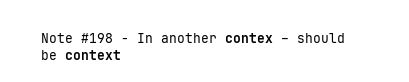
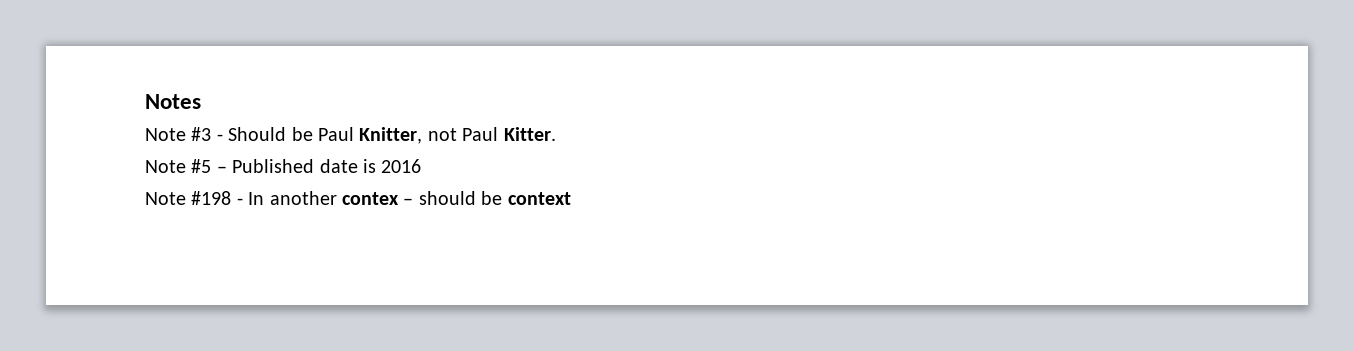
(41, 38) none -> [145,94,201,109] [145,127,556,144] [145,159,422,173] Notes // Note #3 - Should be Paul Knitter, not Paul Kitter. // Note #5 – Published date is 2016 //

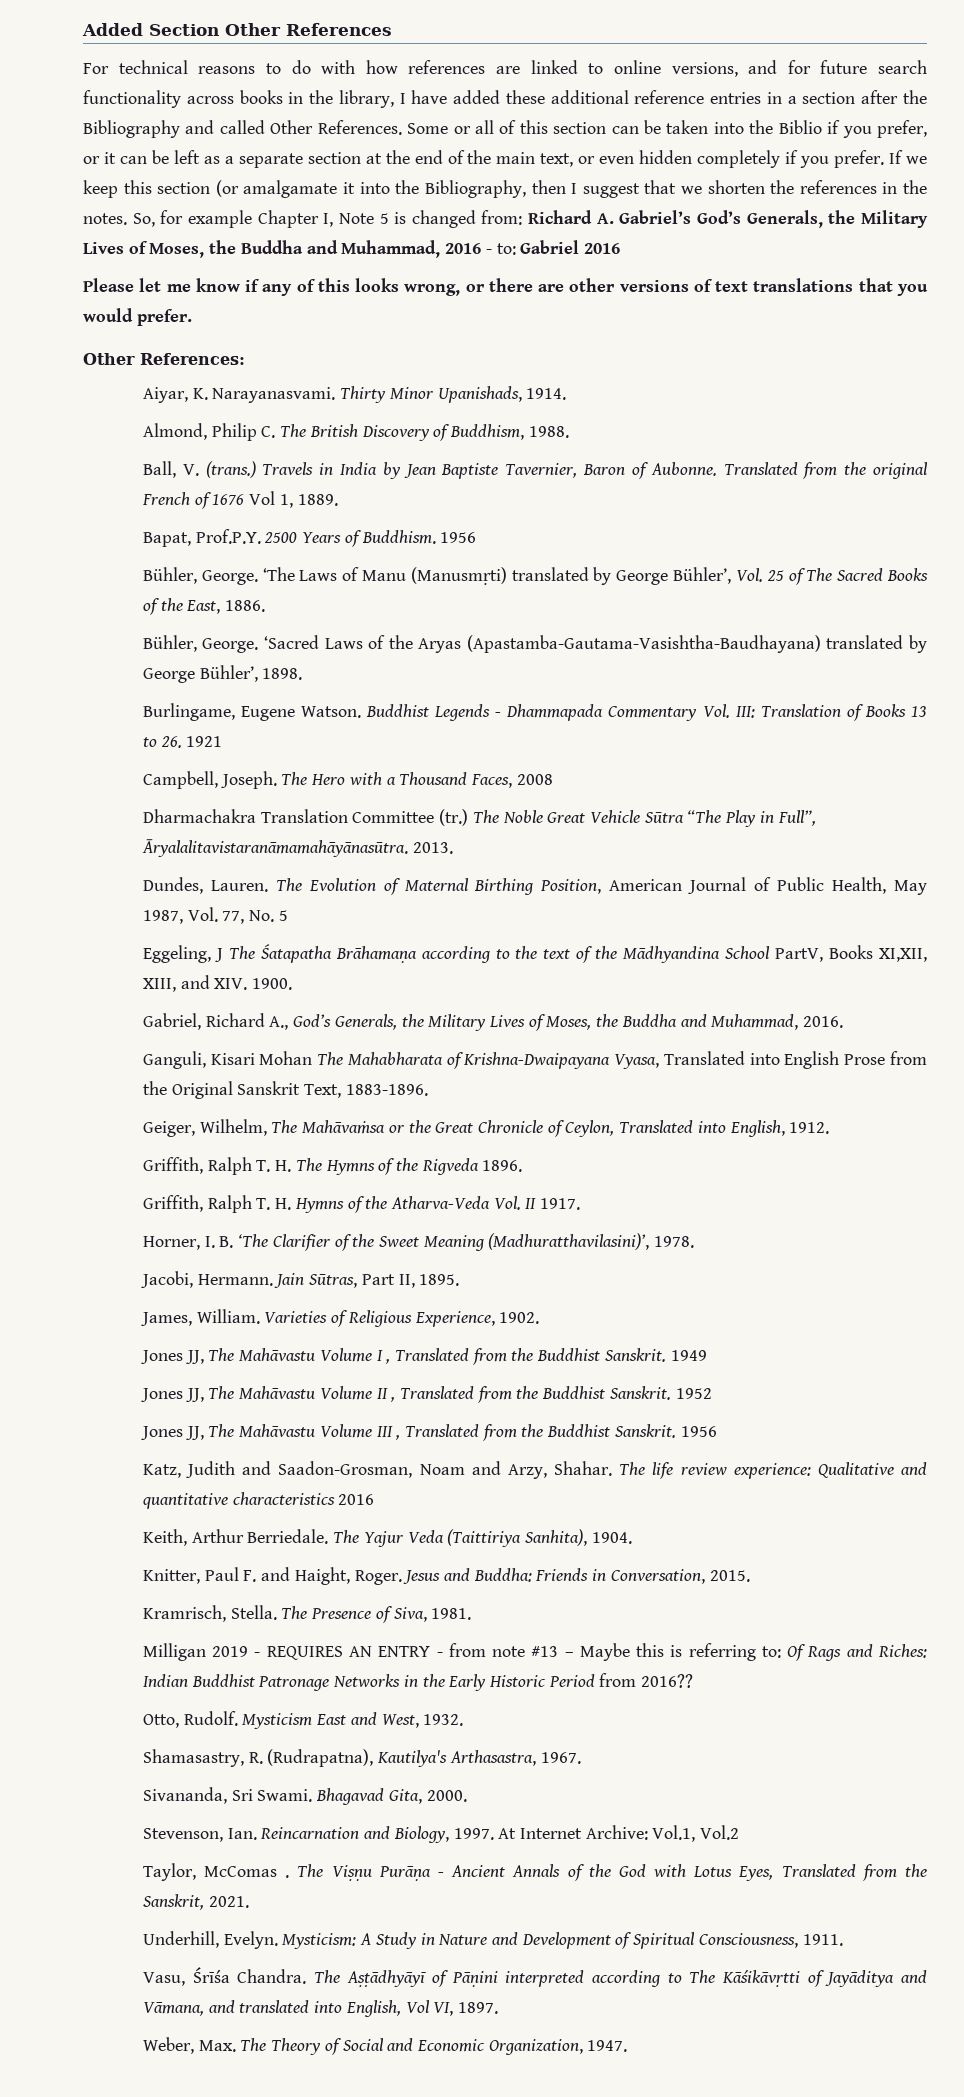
[145,94,201,109] [145,127,556,144] [145,159,422,173] [145,191,571,205] Notes // Note #3 - Should be Paul Knitter, not Paul Kitter. // Note #5 – Published date is 2016 // Note #198 - In another contex – should be context -> [82,23,392,36] [83,60,927,77] [83,90,927,108] [83,120,928,138] [83,150,928,168] [83,180,927,198] [83,210,928,228] [83,240,620,258] [83,278,929,296] [83,308,192,326] [83,353,245,365] [142,386,567,403] [142,423,569,441] [142,461,929,479] [141,491,338,509] [142,529,477,547] [142,567,929,585] [142,598,266,615] [142,635,928,653] [142,665,303,683] [142,703,927,721] [142,736,223,748] [142,771,553,789] [142,809,816,827] [141,839,453,857] [142,877,928,895] [142,907,288,924] [142,944,927,963] [142,975,293,992] [142,1013,844,1031] [142,1051,927,1069] [142,1081,428,1099] [142,1119,830,1137] [142,1157,523,1175] [142,1195,581,1213] [142,1233,695,1251] [140,1271,460,1288] [140,1309,540,1327] [140,1348,707,1365] [140,1386,712,1403] [140,1424,717,1441] [142,1461,927,1479] [142,1492,375,1509] [142,1529,632,1547] [142,1567,750,1585] [142,1605,472,1623] [142,1643,928,1661] [142,1673,694,1691] [142,1711,464,1729] [142,1749,581,1767] [142,1787,467,1805] [142,1825,740,1843] [142,1863,928,1881] [142,1894,249,1910] [142,1931,843,1949] [142,1967,927,1987] [142,2000,498,2017] [142,2037,628,2055] Added Section Other References // For technical reasons to do with how references are linked to online versions, and for future search functionality across books in the library, I have added these additional reference entries in a section after the Bibliography and called Other References. Some or all of this section can be taken into the Biblio if you prefer, or it can be left as a separate section at the end of the main text, or even hidden completely if you prefer. If we keep this section (or amalgamate it into the Bibliography, then I suggest that we shorten the references in the notes. So, for example Chapter I, Note 5 is changed from: Richard A. Gabriel’s God’s Generals, the Military Lives of Moses, the Buddha and Muhammad, 2016 - to: Gabriel 2016 // Please let me know if any of this looks wrong, or there are other versions of text translations that you would prefer. // Other References: // Aiyar, K. Narayanasvami. Thirty Minor Upanishads, 1914. // Almond, Philip C. The British Discovery of Buddhism, 1988. // Ball, V. (trans.) Travels in India by Jean Baptiste Tavernier, Baron of Aubonne. Translated from the original French of 1676 Vol 1, 1889. // Bapat, Prof.P.Y. 2500 Years of Buddhism. 1956 // Bühler, George. ‘The Laws of Manu (Manusmṛti) translated by George Bühler’, Vol. 25 of The Sacred Books of the East, 1886. // Bühler, George. ‘Sacred Laws of the Aryas (Apastamba-Gautama-Vasishtha-Baudhayana) translated by George Bühler’, 1898. // Burlingame, Eugene Watson. Buddhist Legends - Dhammapada Commentary Vol. III: Translation of Books 13 to 26. 1921 // Campbell, Joseph. The Hero with a Thousand Faces, 2008 // Dharmachakra Translation Committee (tr.) The Noble Great Vehicle Sūtra “The Play in Full”, Āryalalitavistaranāmamahāyānasūtra. 2013. // Dundes, Lauren. The Evolution of Maternal Birthing Position, American Journal of Public Health, May 1987, Vol. 77, No. 5 // Eggeling, J The Śatapatha Brāhamaṇa according to the text of the Mādhyandina School PartV, Books XI,XII, XIII, and XIV. 1900. // Gabriel, Richard A., God’s Generals, the Military Lives of Moses, the Buddha and Muhammad, 2016. // Ganguli, Kisari Mohan The Mahabharata of Krishna-Dwaipayana Vyasa, Translated into English Prose from the Original Sanskrit Text, 1883-1896. // Geiger, Wilhelm, The Mahāvaṁsa or the Great Chronicle of Ceylon, Translated into English, 1912. // Griffith, Ralph T. H. The Hymns of the Rigveda 1896. // Griffith, Ralph T. H. Hymns of the Atharva-Veda Vol. II 1917. // Horner, I. B. ‘The Clarifier of the Sweet Meaning (Madhuratthavilasini)’, 1978. // Jacobi, Hermann. Jain Sūtras, Part II, 1895. // James, William. Varieties of Religious Experience, 1902. // Jones JJ, The Mahāvastu Volume I , Translated from the Buddhist Sanskrit. 1949 // Jones JJ, The Mahāvastu Volume II , Translated from the Buddhist Sanskrit. 1952 // Jones JJ, The Mahāvastu Volume III , Translated from the Buddhist Sanskrit. 1956 // Katz, Judith and Saadon-Grosman, Noam and Arzy, Shahar. The life review experience: Qualitative and quantitative characteristics 2016 // Keith, Arthur Berriedale. The Yajur Veda (Taittiriya Sanhita), 1904. // Knitter, Paul F. and Haight, Roger. Jesus and Buddha: Friends in Conversation, 2015. // Kramrisch, Stella. The Presence of Siva, 1981. // Milligan 2019 - REQUIRES AN ENTRY - from note #13 – Maybe this is referring to: Of Rags and Riches: Indian Buddhist Patronage Networks in the Early Historic Period from 2016?? // Otto, Rudolf. Mysticism East and West, 1932. // Shamasastry, R. (Rudrapatna), Kautilya's Arthasastra, 1967. // Sivananda, Sri Swami. Bhagavad Gita, 2000. // Stevenson, Ian. Reincarnation and Biology, 1997. At Internet Archive: Vol.1, Vol.2 // Taylor, McComas . The Viṣṇu Purāṇa - Ancient Annals of the God with Lotus Eyes, Translated from the Sanskrit, 2021. // Underhill, Evelyn. Mysticism: A Study in Nature and Development of Spiritual Consciousness, 1911. // Vasu, Śrīśa Chandra. The Aṣṭādhyāyī of Pāṇini interpreted according to The Kāśikāvṛtti of Jayāditya and Vāmana, and translated into English, Vol VI, 1897. // Weber, Max. The Theory of Social and Economic Organization, 1947.

